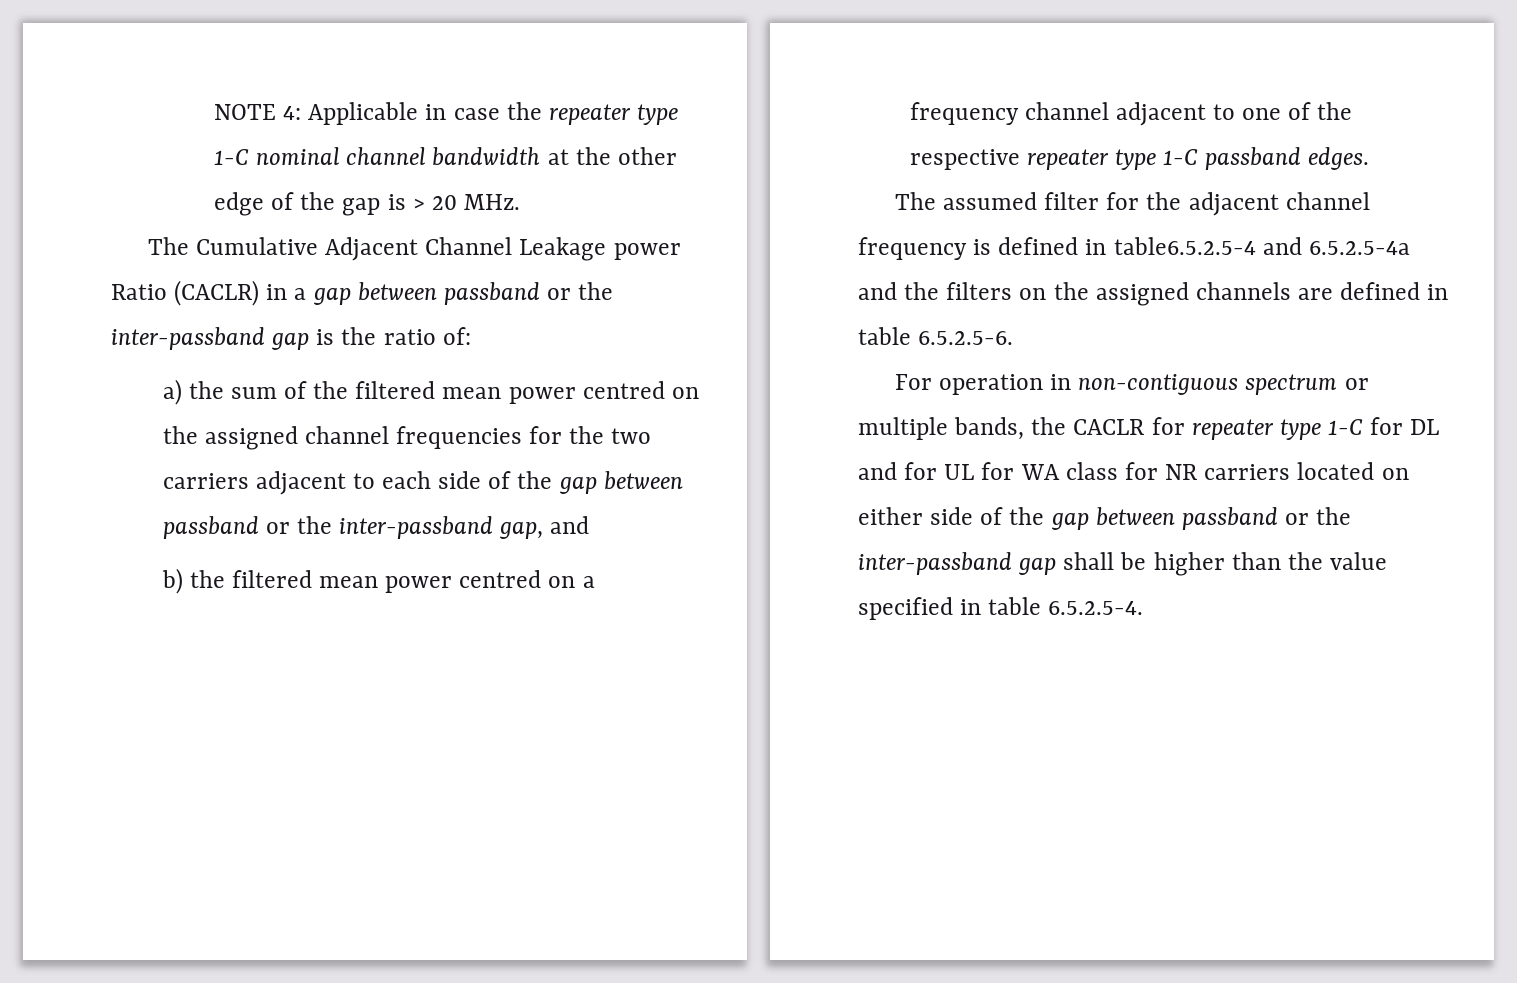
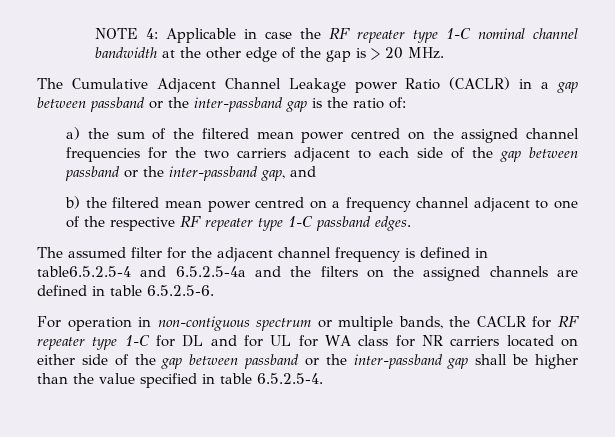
(542, 111) none -> [328,28,350,40] RF
(1020, 159) none -> [180,216,202,228] RF
(1185, 426) none -> [558,316,579,328] RF

